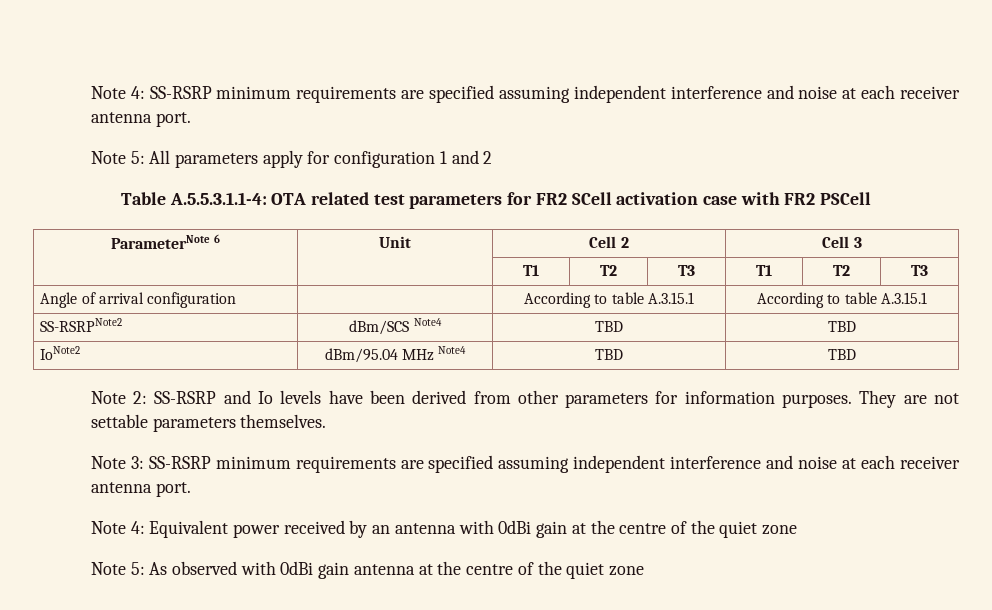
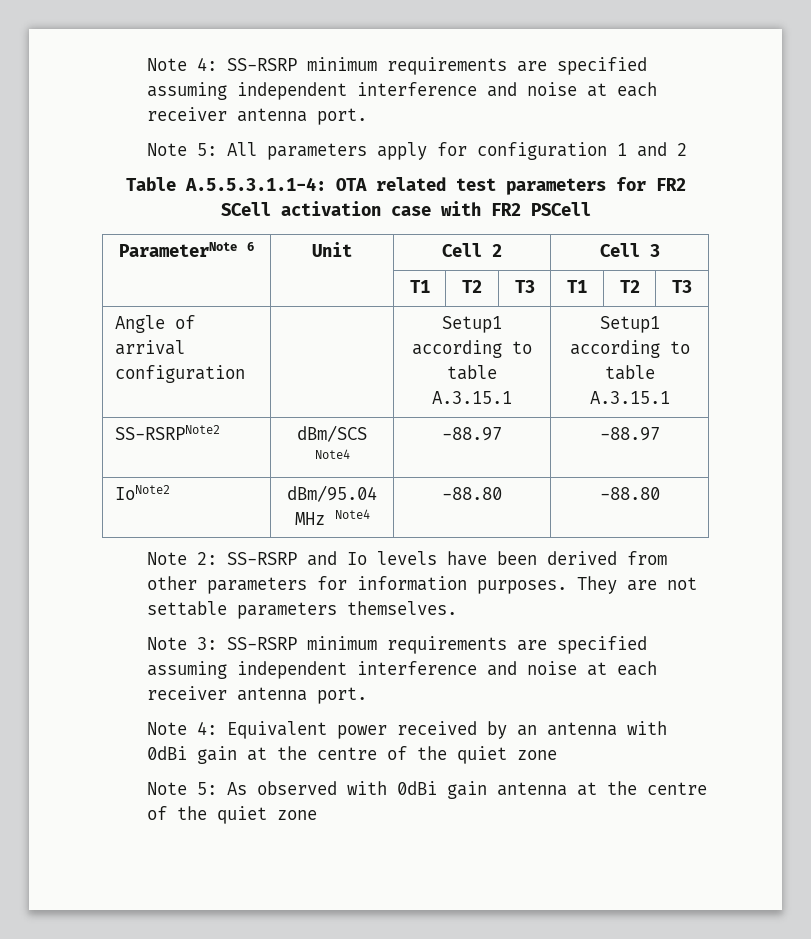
[524,292,592,308] According -> [441,316,502,333] [411,340,502,358] Setup1 according
[757,292,825,308] According -> [599,316,660,333] [569,340,660,358] Setup1 according
[595,321,623,332] [828,321,856,332] TBD | TBD -> [441,427,502,441] [599,427,660,441] -88.97 | -88.97
[595,349,623,360] [828,349,856,360] TBD | TBD -> [441,487,502,500] [599,487,660,500] -88.80 | -88.80

